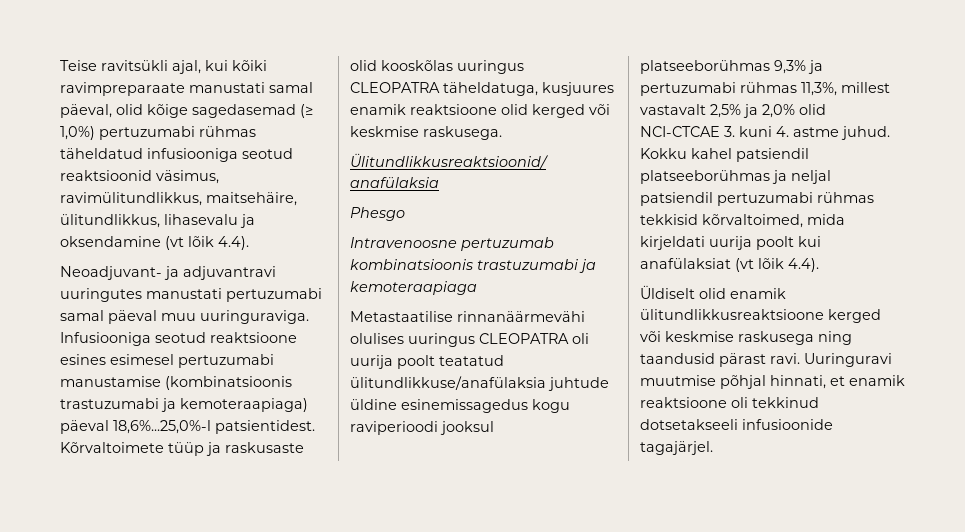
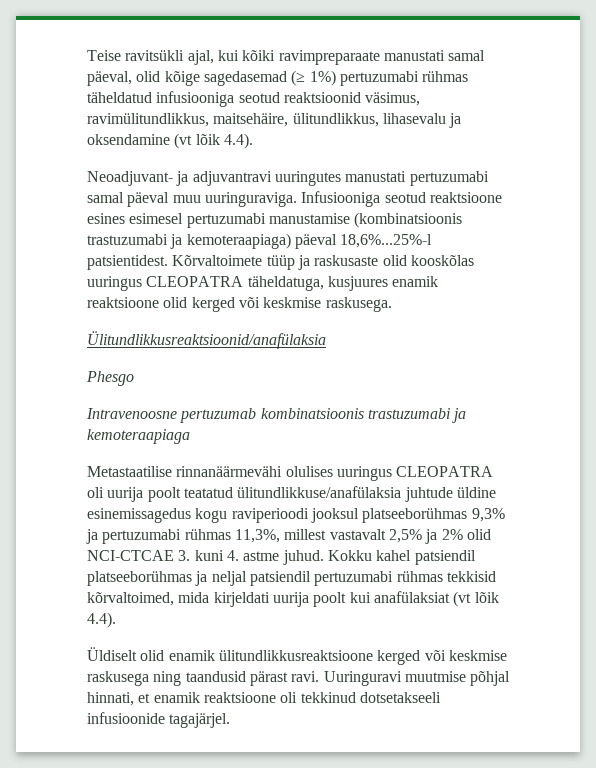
[60,126,95,140] 1,0%) -> [309,70,336,86] 1%)
[113,420,211,434] 18,6%...25,0%-l -> [340,234,433,248] 18,6%...25%-l
[762,104,795,118] 2,0% -> [441,529,463,540] 2%

